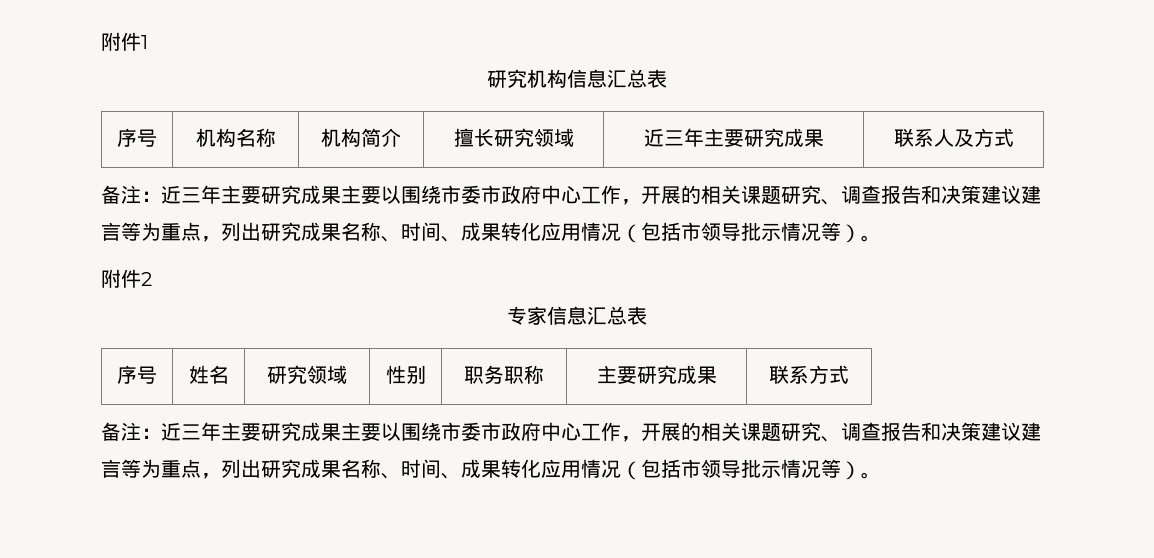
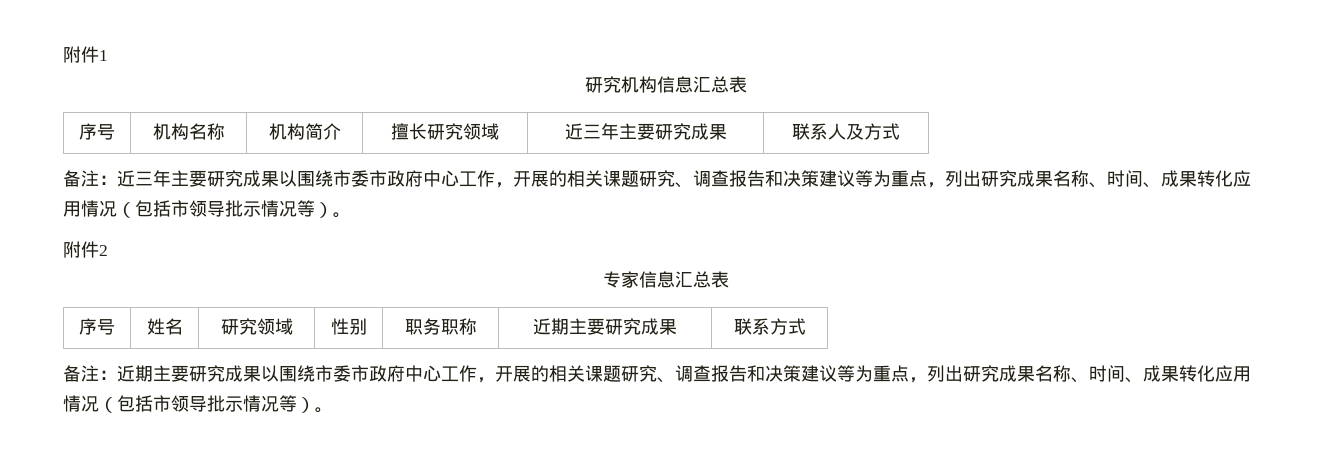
[341,185,381,204] 主要 -> (279, 179) none
[1021,185,1041,204] [101,222,121,241] 建言 -> (855, 178) none
(544, 374) none -> [533,318,569,335] 近期
[181,422,381,441] 三年主要研究成果主要 -> [135,365,261,382] 期主要研究成果
[1021,422,1041,441] [101,459,121,478] 建言 -> (837, 373) none

